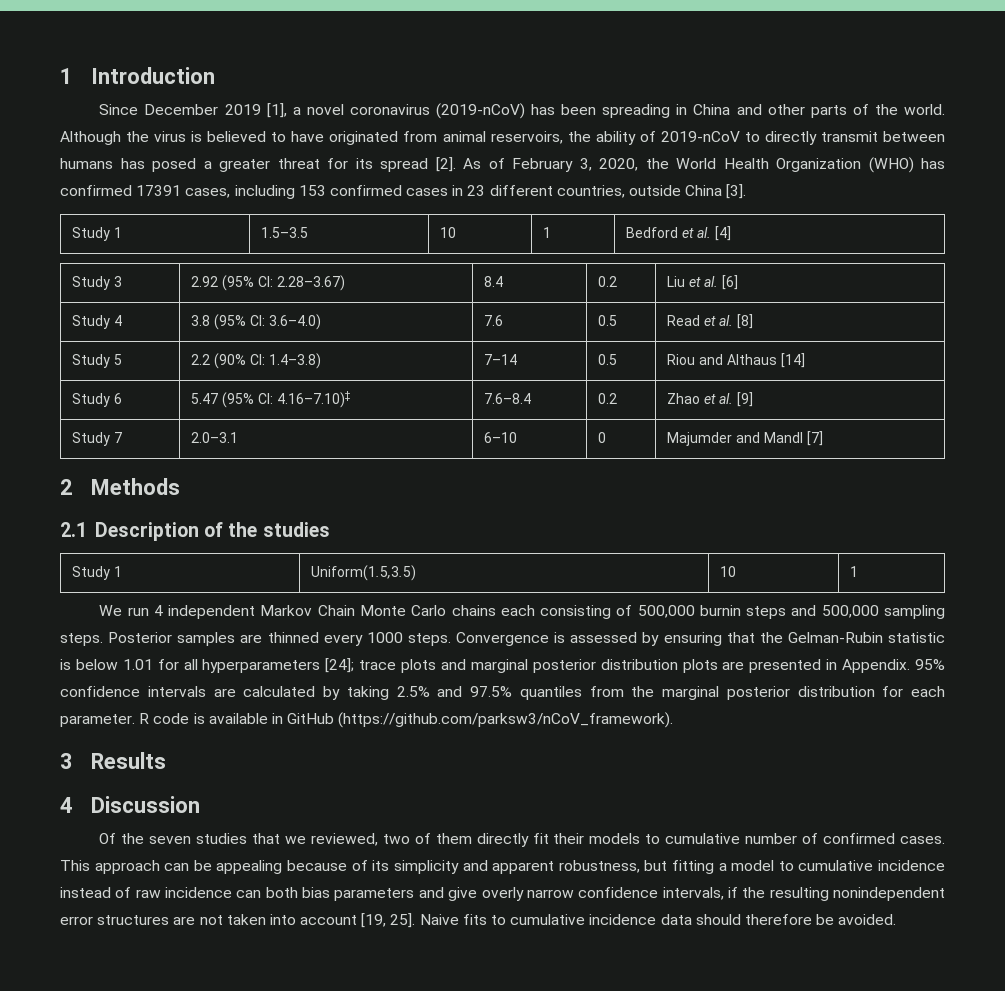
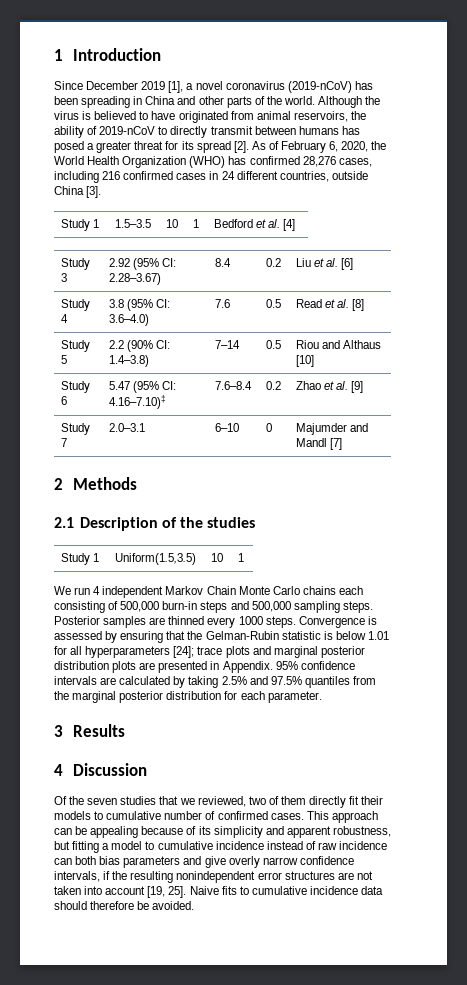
[579,158,592,171] 3, -> [329,141,339,152] 6,
[136,185,182,196] 17391 -> [302,156,336,167] 28,276
[298,185,326,196] 153 -> [102,171,121,180] 216
[467,185,486,196] 23 -> [221,171,235,180] 24
[780,353,805,368] [14] -> [296,355,315,367] [10]
[699,605,741,616] burnin -> [162,601,198,610] burn-in
[139,712,674,728] R code is available in GitHub (https://github.com/parksw3/nCoV_framework). -> (322, 697) none

